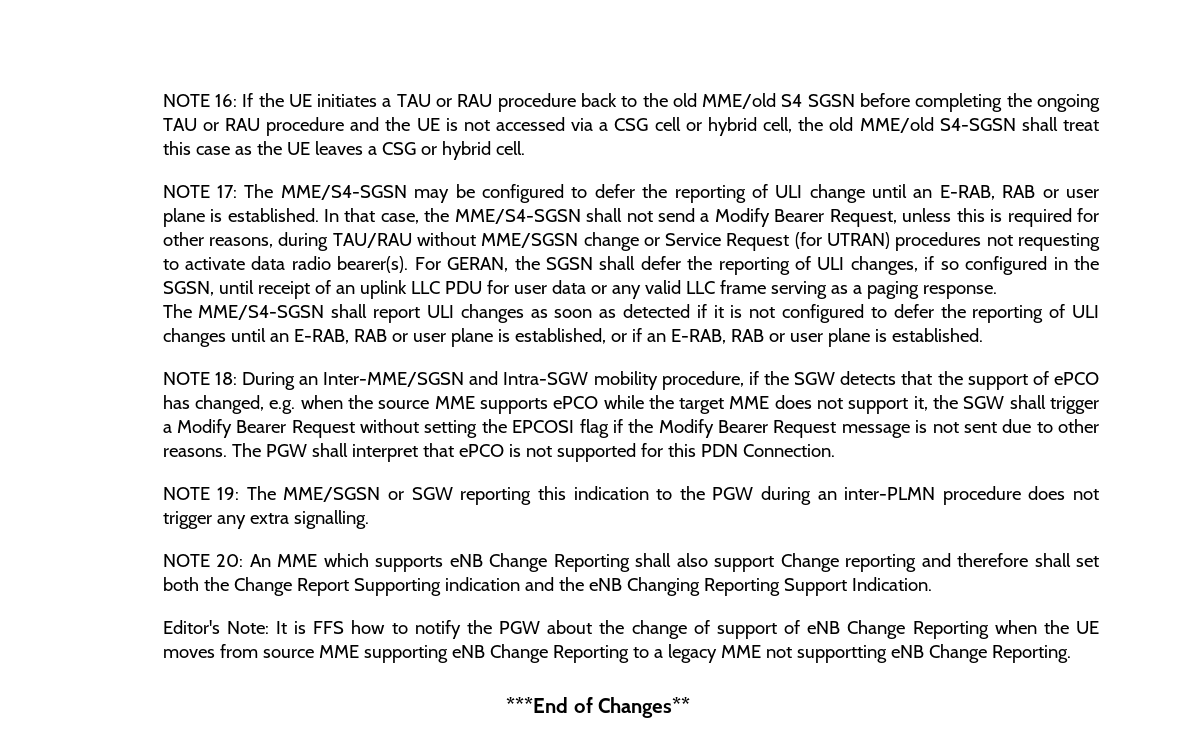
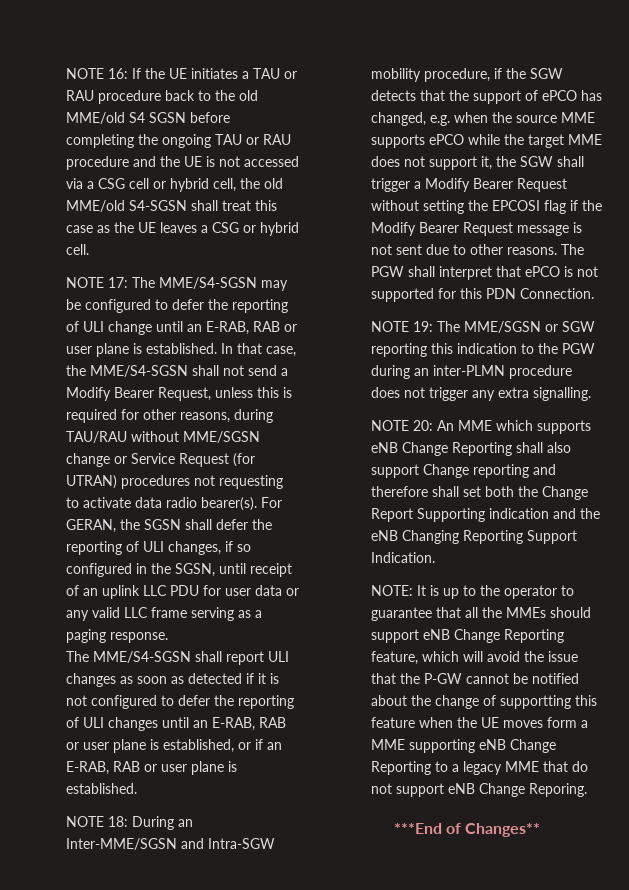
[162,620,989,639] Editor's Note: It is FFS how to notify the PGW about the change of support of eNB Change Reporting -> [371,585,575,599] [371,607,592,621] [371,629,565,643] [371,651,579,665] [371,673,580,684] [371,695,598,709] [371,717,416,728] NOTE: It is up to the operator to guarantee that all the MMEs should support eNB Change Reporting feature, which will avoid the issue that the P-GW cannot be notified about the change of supportting this feature
[219,644,314,658] from source -> [547,717,589,728] form a
[765,644,1071,663] not supportting eNB Change Reporting. -> [543,761,589,772] [371,783,588,797] that do not support eNB Change Reporing.

